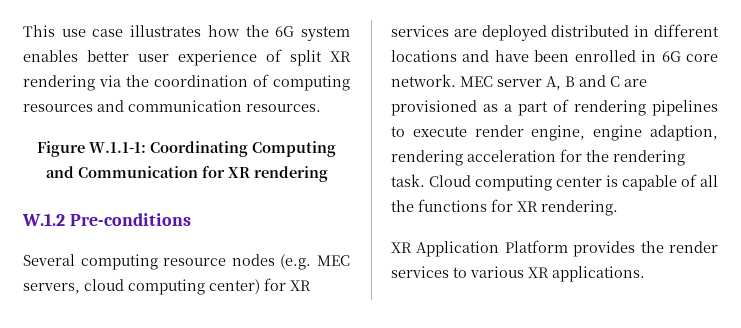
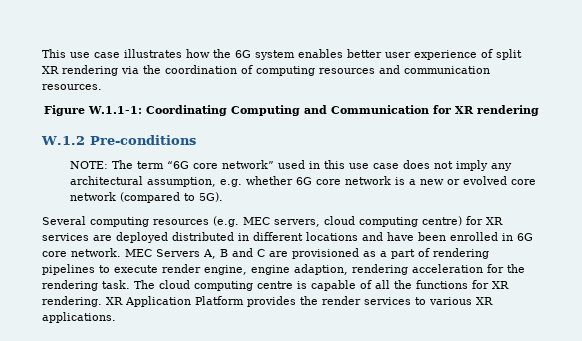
(191, 219) none -> [70,160,513,171] [70,176,537,187] [70,192,224,203] // NOTE: The term “6G core network” used in this use case does not imply any architectural assumption, e.g. whether 6G core network is a new or evolved core network (compared to 5G).
[163,254,275,266] resource nodes -> [153,219,209,225] resources
[209,279,260,294] center) -> [422,216,462,226] centre)
[497,79,542,87] server -> [156,249,200,257] Servers
[429,175,602,191] Cloud computing center -> [134,280,293,291] The cloud computing centre
(618, 208) // -> (102, 301) none

